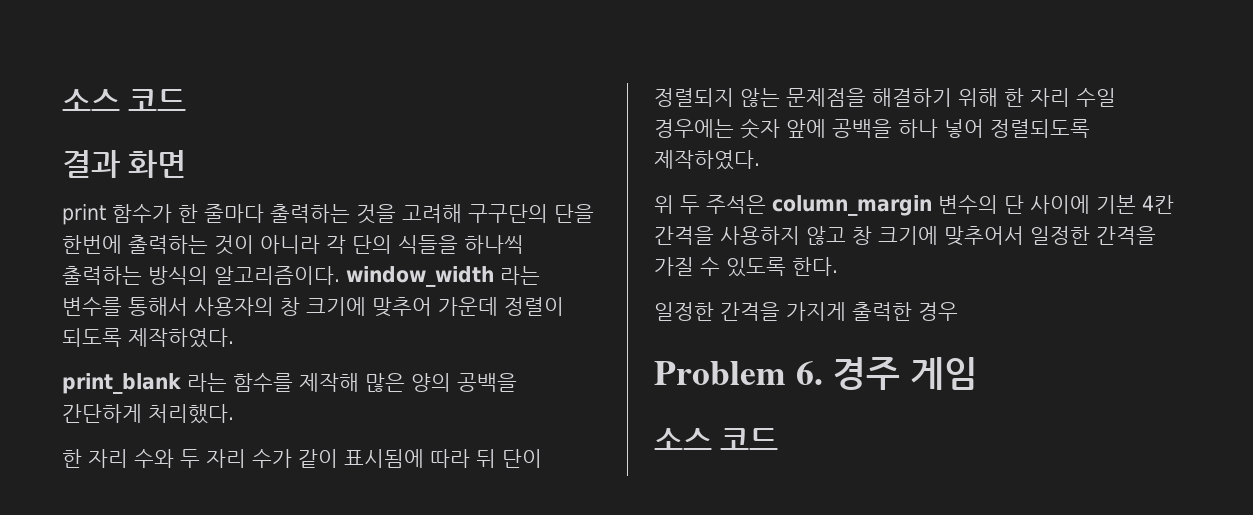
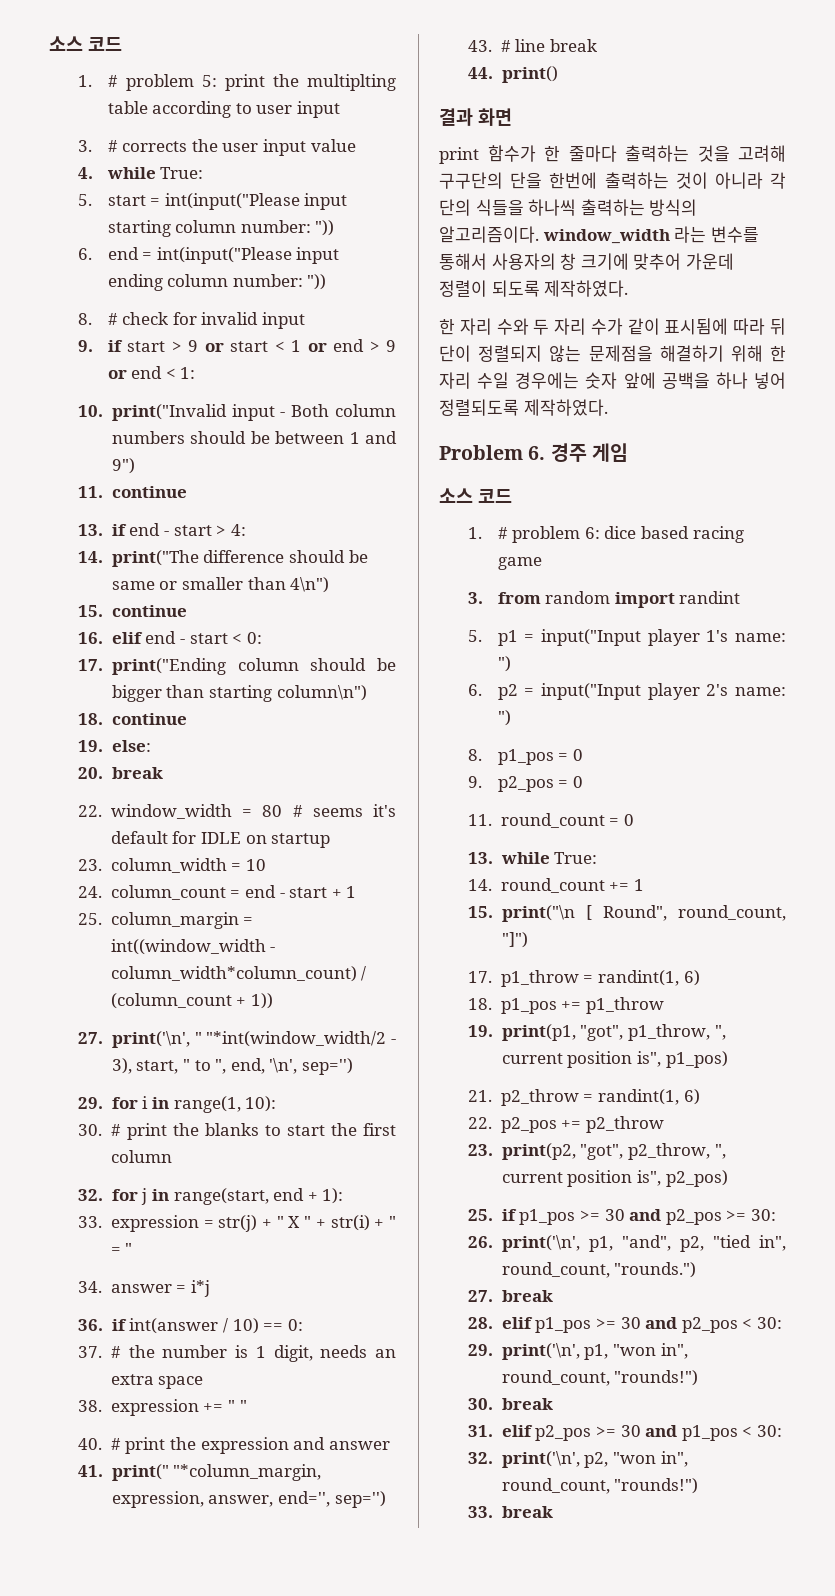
[62,88,187,111] 소스 코드 -> [49,36,122,51] [78,74,396,91] [107,101,340,118] [78,139,356,156] [78,167,204,179] [78,193,348,210] [107,220,335,237] [78,247,340,264] [107,274,327,291] [78,312,305,329] [78,339,396,352] [107,366,196,379] [78,404,396,421] [111,431,397,444] [111,458,135,474] [78,486,187,498] [78,523,246,536] [78,550,368,567] [111,577,330,593] [78,605,187,617] [78,631,262,644] [78,658,396,675] [111,685,367,702] [78,713,187,725] [78,740,151,752] [78,767,163,779] [78,804,396,819] [110,831,331,848] [78,858,266,873] [78,885,357,900] [78,912,254,929] [110,939,276,955] [110,966,367,982] [110,993,273,1009] [78,1031,396,1048] [111,1058,353,1075] [78,1096,277,1113] [78,1123,396,1140] [110,1150,172,1163] [78,1188,344,1205] [78,1215,396,1232] [110,1243,133,1255] [78,1280,210,1297] [78,1318,303,1334] [78,1345,396,1362] [110,1374,204,1389] [78,1399,247,1416] [78,1437,390,1454] [78,1464,322,1481] [111,1491,386,1508] [468,39,597,52] [468,66,558,83] 소스 코드 // 1. # problem 5: print the multiplting table according to user input // 3. # corrects the user input value // 4. while True: // 5. start = int(input("Please input starting column number: ")) // 6. end = int(input("Please input ending column number: ")) // 8. # check for invalid input // 9. if start > 9 or start < 1 or end > 9 or end < 1: // 10. print("Invalid input - Both column numbers should be between 1 and 9") // 11. continue // 13. if end - start > 4: // 14. print("The difference should be same or smaller than 4\n") // 15. continue // 16. elif end - start < 0: // 17. print("Ending column should be bigger than starting column\n") // 18. continue // 19. else: // 20. break // 22. window_width = 80 # seems it's default for IDLE on startup // 23. column_width = 10 // 24. column_count = end - start + 1 // 25. column_margin = int((window_width - column_width*column_count) / (column_count + 1)) // 27. print('\n', " "*int(window_width/2 - 3), start, " to ", end, '\n', sep='') // 29. for i in range(1, 10): // 30. # print the blanks to start the first column // 32. for j in range(start, end + 1): // 33. expression = str(j) + " X " + str(i) + " = " // 34. answer = i*j // 36. if int(answer / 10) == 0: // 37. # the number is 1 digit, needs an extra space // 38. expression += " " // 40. # print the expression and answer // 41. print(" "*column_margin, expression, answer, end='', sep='') // 43. # line break // 44. print()
[62,373,517,394] [62,404,234,424] // print_blank 라는 함수를 제작해 많은 양의 공백을 간단하게 처리했다. -> (629, 288) none
[654,195,1174,216] [654,226,1156,246] [654,257,838,277] [654,302,958,321] // 위 두 주석은 column_margin 변수의 단 사이에 기본 4칸 간격을 사용하지 않고 창 크기에 맞추어서 일정한 간격을 가질 수 있도록 한다. // 일정한 간격을 가지게 출력한 경우 -> (608, 407) none
(779, 439) none -> [468,526,744,543] [497,557,542,570] [468,591,741,608] [468,629,786,646] [497,656,511,672] [468,683,786,700] [497,710,511,726] [468,749,583,765] [468,776,583,792] [468,813,634,828] [468,852,598,864] [468,878,644,893] [468,905,786,922] [501,932,528,948] [468,970,700,987] [468,997,664,1014] [468,1024,726,1041] [501,1051,728,1068] [468,1089,700,1106] [468,1116,664,1133] [468,1143,726,1160] [501,1170,728,1187] [468,1209,776,1225] [468,1235,786,1252] [501,1262,697,1278] [468,1290,553,1302] [468,1317,782,1333] [468,1343,688,1360] [501,1370,699,1386] [468,1398,553,1410] [468,1425,782,1441] [468,1451,688,1468] [501,1478,699,1494] [468,1506,553,1518] // 1. # problem 6: dice based racing game // 3. from random import randint // 5. p1 = input("Input player 1's name: ") // 6. p2 = input("Input player 2's name: ") // 8. p1_pos = 0 // 9. p2_pos = 0 // 11. round_count = 0 // 13. while True: // 14. round_count += 1 // 15. print("\n [ Round", round_count, "]") // 17. p1_throw = randint(1, 6) // 18. p1_pos += p1_throw // 19. print(p1, "got", p1_throw, ", current position is", p1_pos) // 21. p2_throw = randint(1, 6) // 22. p2_pos += p2_throw // 23. print(p2, "got", p2_throw, ", current position is", p2_pos) // 25. if p1_pos >= 30 and p2_pos >= 30: // 26. print('\n', p1, "and", p2, "tied in", round_count, "rounds.") // 27. break // 28. elif p1_pos >= 30 and p2_pos < 30: // 29. print('\n', p1, "won in", round_count, "rounds!") // 30. break // 31. elif p2_pos >= 30 and p1_pos < 30: // 32. print('\n', p2, "won in", round_count, "rounds!") // 33. break

